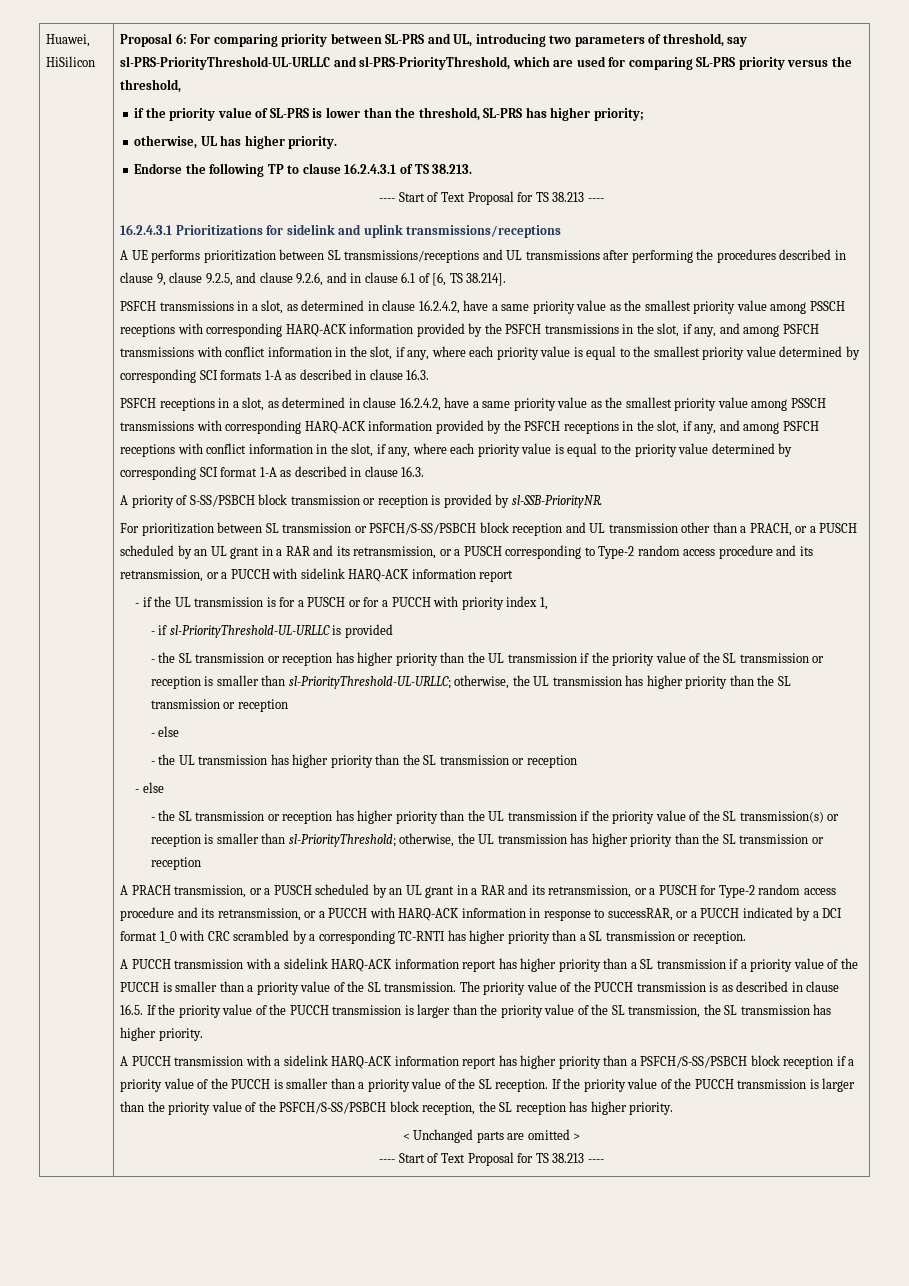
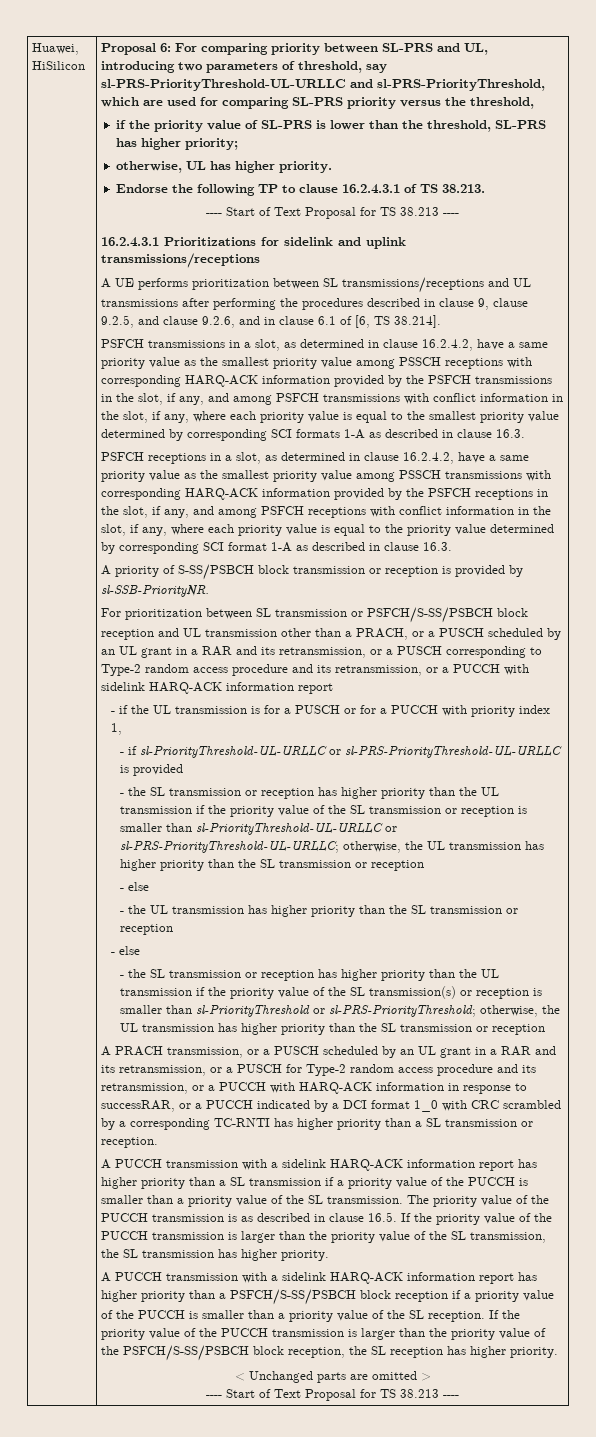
(330, 631) none -> [329,746,563,758] or sl-PRS-PriorityThreshold-UL-URLLC
[288,676,451,689] sl-PriorityThreshold-UL-URLLC; -> [196,823,398,835] [120,841,340,853] sl-PriorityThreshold-UL-URLLC or sl-PRS-PriorityThreshold-UL-URLLC;
[288,834,396,847] sl-PriorityThreshold; -> [196,1005,477,1017] sl-PriorityThreshold or sl-PRS-PriorityThreshold;

